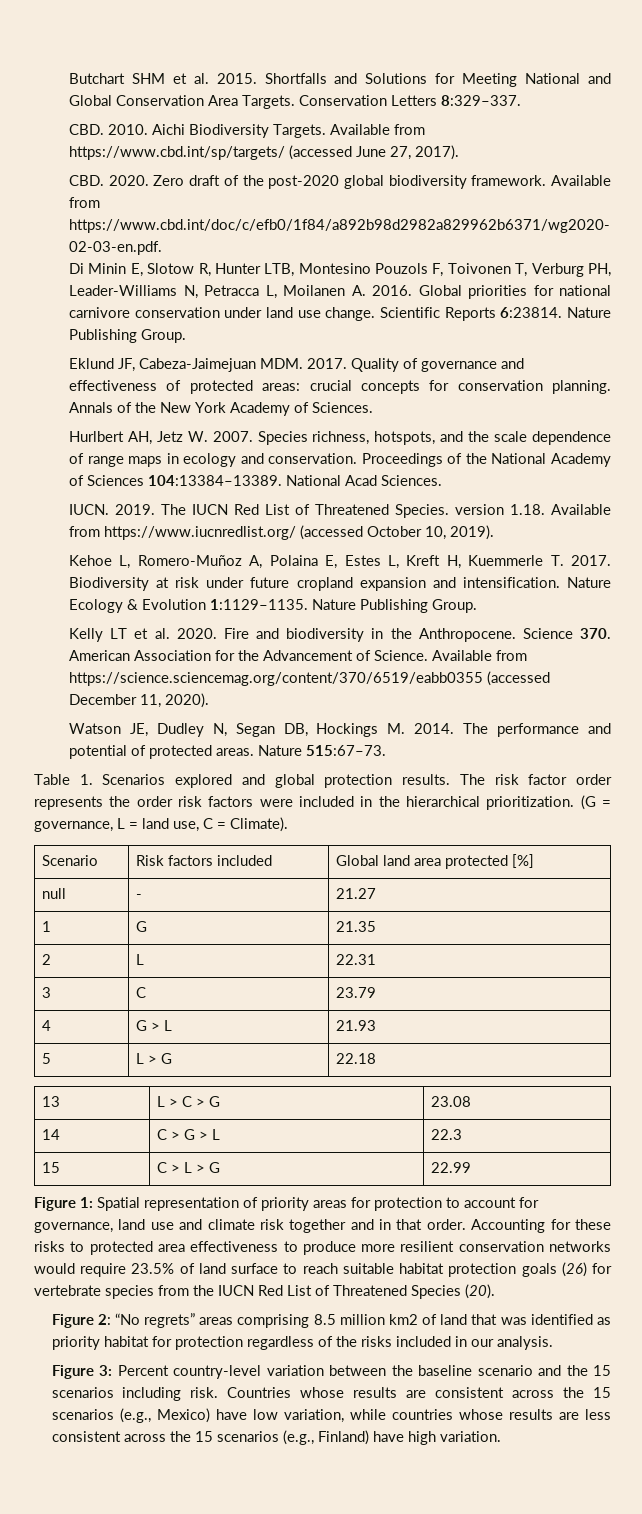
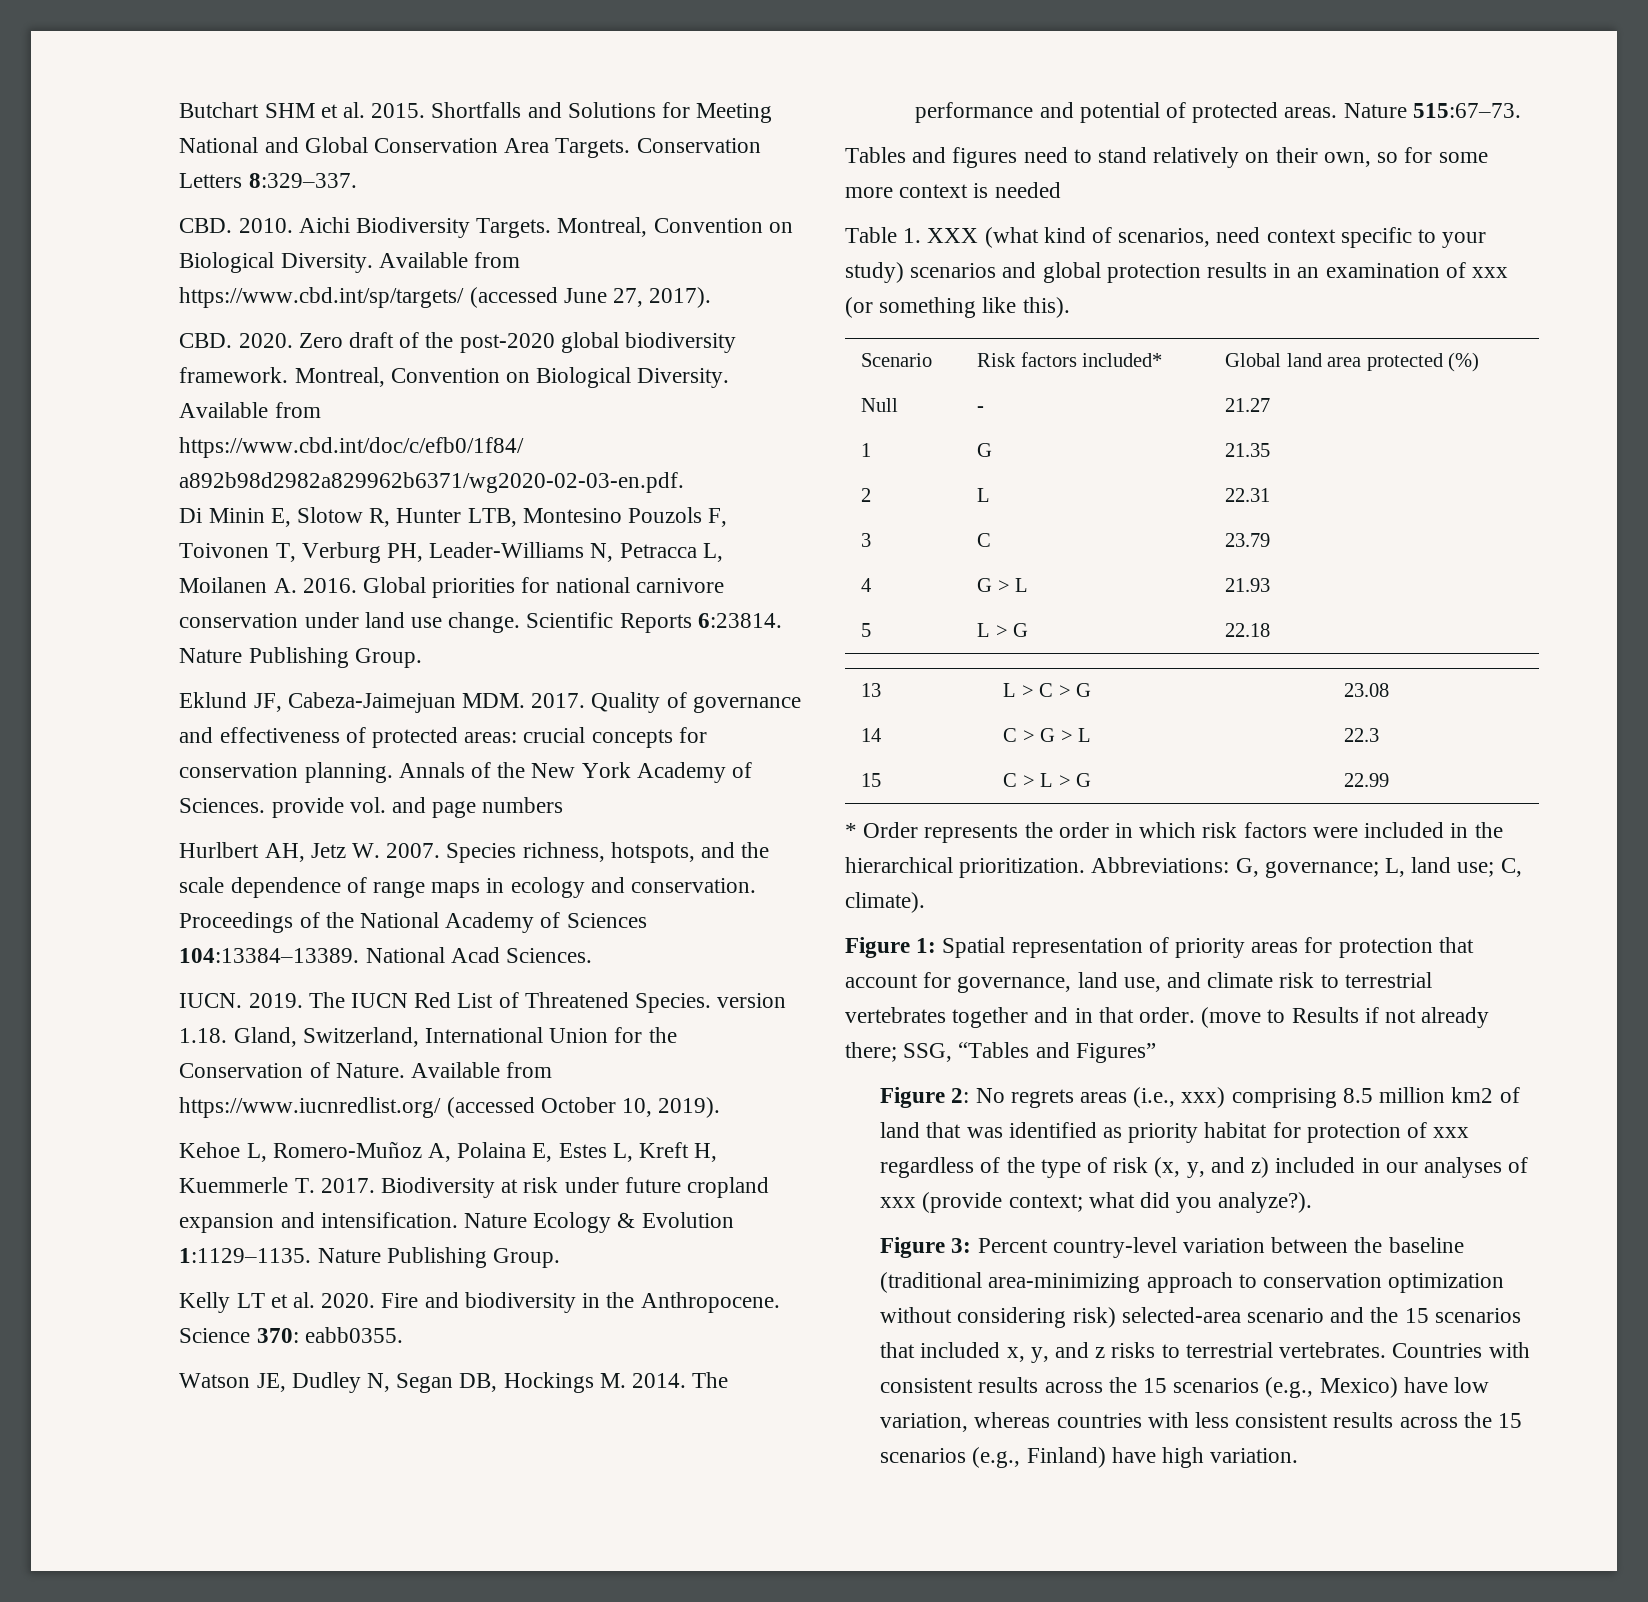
(327, 131) none -> [557,217,793,237] [179,252,373,273] Montreal, Convention on Biological Diversity.
(547, 180) none -> [294,367,730,388] Montreal, Convention on Biological Diversity.
(374, 407) none -> [271,797,564,818] provide vol. and page numbers
(546, 509) none -> [233,1027,677,1047] [179,1062,405,1078] Gland, Switzerland, International Union for the Conservation of Nature.
[580,628,612,639] [69,650,528,661] [69,671,551,686] [69,693,210,708] 370. American Association for the Advancement of Science. Available from https://science.sciencemag.org/content/370/6519/eabb0355 (accessed December 11, 2020). -> [256,1327,403,1343] 370: eabb0355.
[34,774,613,788] [34,795,611,810] [34,817,288,832] Table 1. Scenarios explored and global protection results. The risk factor order represents the order risk factors were included in the hierarchical prioritization. (G = governance, L = land use, C = Climate). -> [845,147,1488,168] [845,182,1061,198] [845,227,1487,248] [845,262,1509,283] [845,297,1070,318] Tables and figures need to stand relatively on their own, so for some more context is needed // Table 1. XXX (what kind of scenarios, need context specific to your study) scenarios and global protection results in an examination of xxx (or something like this).
[217,855,273,866] included -> [1082,353,1163,367] included*
[512,854,535,868] [42,888,67,899] [%] // null -> [1448,352,1480,372] [861,398,899,412] (%) // Null
(472, 1167) none -> [845,822,1503,843] [845,857,1522,878] [845,892,925,913] // * Order represents the order in which risk factors were included in the hierarchical prioritization. Abbreviations: G, governance; L, land use; C, climate).
[446,1197,460,1208] to -> [1438,937,1474,953] that
[150,1222,174,1230] use -> [1123,977,1161,992] use,
(284, 1224) none -> [1320,972,1432,988] [845,1007,946,1023] to terrestrial vertebrates
[471,1219,611,1233] [34,1241,611,1255] [34,1262,612,1277] [34,1284,495,1299] [51,1313,234,1328] Accounting for these risks to protected area effectiveness to produce more resilient conservation networks would require 23.5% of land surface to reach suitable habitat protection goals (26) for vertebrate species from the IUCN Red List of Threatened Species (20). // Figure 2: “No regrets” areas -> [1201,1007,1490,1028] [845,1042,1156,1063] [880,1087,1226,1108] (move to Results if not already there; SSG, “Tables and Figures” // Figure 2: No regrets areas (i.e., xxx)
(243, 1343) none -> [1407,1122,1470,1138] of xxx
[360,1336,553,1350] risks included in our analysis. -> [1040,1157,1529,1178] [880,1192,1313,1213] type of risk (x, y, and z) included in our analyses of xxx (provide context; what did you analyze?).
(473, 1370) none -> [880,1272,1505,1293] [880,1307,1241,1328] (traditional area-minimizing approach to conservation optimization without considering risk) selected-area
[122,1387,505,1401] including risk. Countries whose results are consistent -> [880,1342,1530,1363] [880,1377,1039,1393] that included x, y, and z risks to terrestrial vertebrates. Countries with consistent results
[349,1409,579,1420] while countries whose results are -> [974,1412,1189,1428] whereas countries with
(121, 1436) none -> [1333,1412,1394,1428] results

